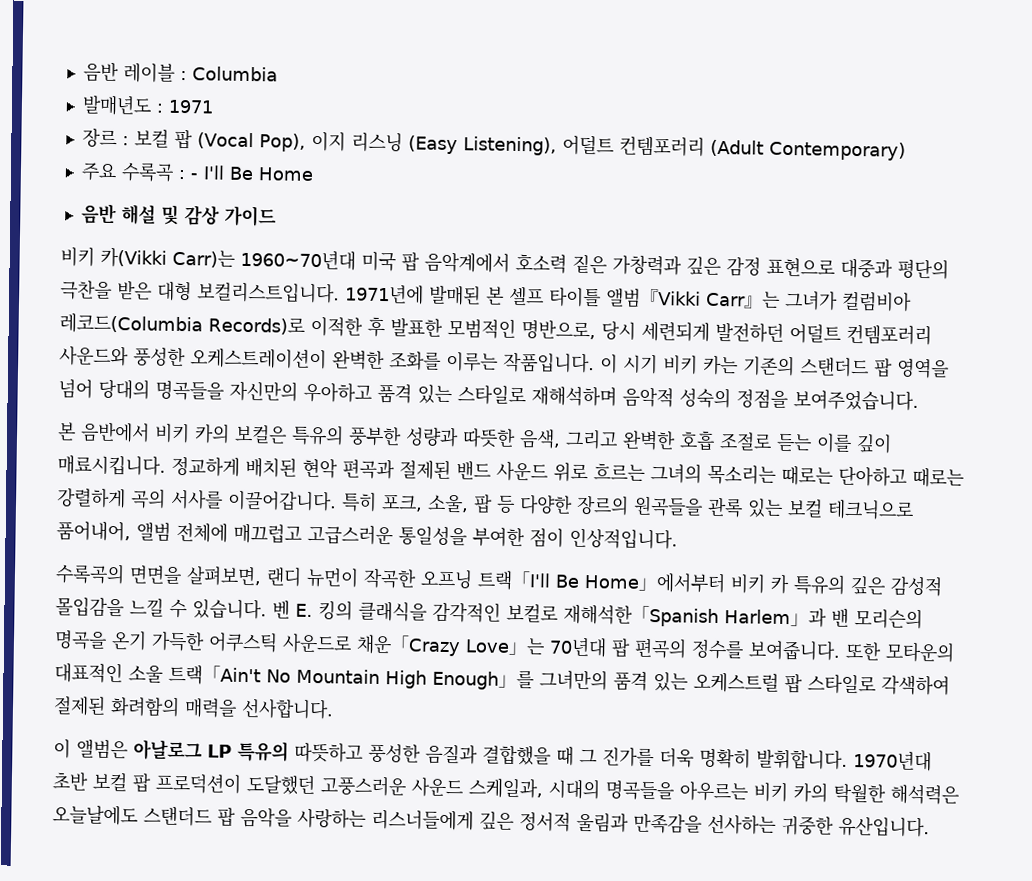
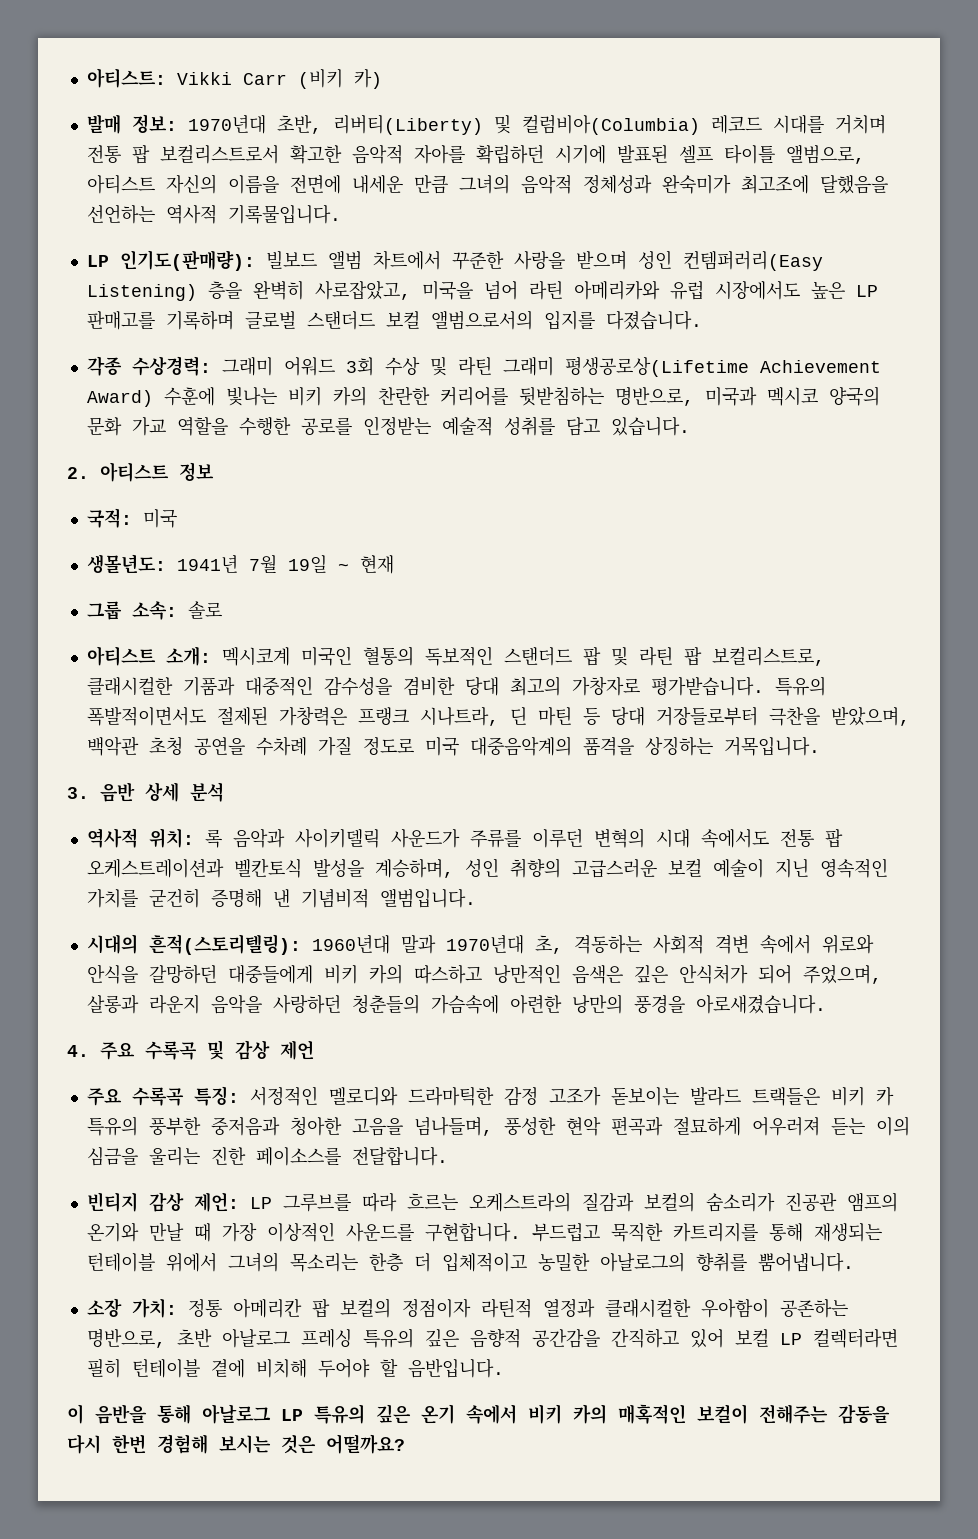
[82,62,278,83] [81,94,214,116] [81,128,906,161] [80,162,314,182] [80,203,277,227] [60,247,949,280] [60,280,912,312] [59,313,932,346] [59,345,949,379] [58,378,919,411] [57,422,892,454] [57,454,964,488] [56,487,914,520] [56,521,678,550] [55,563,943,597] [55,597,923,630] [54,629,955,663] [54,662,950,696] [53,696,334,720] [53,738,128,760] 음반 레이블 : Columbia // 발매년도 : 1971 // 장르 : 보컬 팝 (Vocal Pop), 이지 리스닝 (Easy Listening), 어덜트 컨템포러리 (Adult Contemporary) // 주요 수록곡 : - I'll Be Home // 음반 해설 및 감상 가이드 // 비키 카(Vikki Carr)는 1960~70년대 미국 팝 음악계에서 호소력 짙은 가창력과 깊은 감정 표현으로 대중과 평단의 극찬을 받은 대형 보컬리스트입니다. 1971년에 발매된 본 셀프 타이틀 앨범『Vikki Carr』는 그녀가 컬럼비아 레코드(Columbia Records)로 이적한 후 발표한 모범적인 명반으로, 당시 세련되게 발전하던 어덜트 컨템포러리 사운드와 풍성한 오케스트레이션이 완벽한 조화를 이루는 작품입니다. 이 시기 비키 카는 기존의 스탠더드 팝 영역을 넘어 당대의 명곡들을 자신만의 우아하고 품격 있는 스타일로 재해석하며 음악적 성숙의 정점을 보여주었습니다. // 본 음반에서 비키 카의 보컬은 특유의 풍부한 성량과 따뜻한 음색, 그리고 완벽한 호흡 조절로 듣는 이를 깊이 매료시킵니다. 정교하게 배치된 현악 편곡과 절제된 밴드 사운드 위로 흐르는 그녀의 목소리는 때로는 단아하고 때로는 강렬하게 곡의 서사를 이끌어갑니다. 특히 포크, 소울, 팝 등 다양한 장르의 원곡들을 관록 있는 보컬 테크닉으로 품어내어, 앨범 전체에 매끄럽고 고급스러운 통일성을 부여한 점이 인상적입니다. // 수록곡의 면면을 살펴보면, 랜디 뉴먼이 작곡한 오프닝 트랙「I'll Be Home」에서부터 비키 카 특유의 깊은 감성적 몰입감을 느낄 수 있습니다. 벤 E. 킹의 클래식을 감각적인 보컬로 재해석한「Spanish Harlem」과 밴 모리슨의 명곡을 온기 가득한 어쿠스틱 사운드로 채운「Crazy Love」는 70년대 팝 편곡의 정수를 보여줍니다. 또한 모타운의 대표적인 소울 트랙「Ain't No Mountain High Enough」를 그녀만의 품격 있는 오케스트럴 팝 스타일로 각색하여 절제된 화려함의 매력을 선사합니다. // 이 앨범은 -> [86,68,382,89] [86,114,886,135] [86,144,865,164] [86,174,888,194] [86,204,341,224] [86,250,823,271] [86,280,878,301] [86,310,702,330] [86,356,881,377] [86,386,880,407] [86,416,690,436] [67,462,214,482] [86,508,177,528] [86,554,394,574] [86,601,222,620] [86,646,825,666] [86,676,826,696] [86,706,910,726] [86,736,820,756] [67,782,224,802] [86,828,843,848] [86,858,888,878] [86,888,476,908] [86,934,874,955] [86,964,882,984] [86,994,826,1014] [67,1040,314,1060] [86,1086,894,1106] [86,1116,910,1136] [86,1146,448,1166] [86,1192,898,1212] [86,1222,882,1242] [86,1252,854,1272] [86,1298,848,1318] [86,1328,898,1348] [86,1358,504,1378] [67,1404,191,1424] 아티스트: Vikki Carr (비키 카) // 발매 정보: 1970년대 초반, 리버티(Liberty) 및 컬럼비아(Columbia) 레코드 시대를 거치며 전통 팝 보컬리스트로서 확고한 음악적 자아를 확립하던 시기에 발표된 셀프 타이틀 앨범으로, 아티스트 자신의 이름을 전면에 내세운 만큼 그녀의 음악적 정체성과 완숙미가 최고조에 달했음을 선언하는 역사적 기록물입니다. // LP 인기도(판매량): 빌보드 앨범 차트에서 꾸준한 사랑을 받으며 성인 컨템퍼러리(Easy Listening) 층을 완벽히 사로잡았고, 미국을 넘어 라틴 아메리카와 유럽 시장에서도 높은 LP 판매고를 기록하며 글로벌 스탠더드 보컬 앨범으로서의 입지를 다졌습니다. // 각종 수상경력: 그래미 어워드 3회 수상 및 라틴 그래미 평생공로상(Lifetime Achievement Award) 수훈에 빛나는 비키 카의 찬란한 커리어를 뒷받침하는 명반으로, 미국과 멕시코 양국의 문화 가교 역할을 수행한 공로를 인정받는 예술적 성취를 담고 있습니다. // 2. 아티스트 정보 // 국적: 미국 // 생몰년도: 1941년 7월 19일 ~ 현재 // 그룹 소속: 솔로 // 아티스트 소개: 멕시코계 미국인 혈통의 독보적인 스탠더드 팝 및 라틴 팝 보컬리스트로, 클래시컬한 기품과 대중적인 감수성을 겸비한 당대 최고의 가창자로 평가받습니다. 특유의 폭발적이면서도 절제된 가창력은 프랭크 시나트라, 딘 마틴 등 당대 거장들로부터 극찬을 받았으며, 백악관 초청 공연을 수차례 가질 정도로 미국 대중음악계의 품격을 상징하는 거목입니다. // 3. 음반 상세 분석 // 역사적 위치: 록 음악과 사이키델릭 사운드가 주류를 이루던 변혁의 시대 속에서도 전통 팝 오케스트레이션과 벨칸토식 발성을 계승하며, 성인 취향의 고급스러운 보컬 예술이 지닌 영속적인 가치를 굳건히 증명해 낸 기념비적 앨범입니다. // 시대의 흔적(스토리텔링): 1960년대 말과 1970년대 초, 격동하는 사회적 격변 속에서 위로와 안식을 갈망하던 대중들에게 비키 카의 따스하고 낭만적인 음색은 깊은 안식처가 되어 주었으며, 살롱과 라운지 음악을 사랑하던 청춘들의 가슴속에 아련한 낭만의 풍경을 아로새겼습니다. // 4. 주요 수록곡 및 감상 제언 // 주요 수록곡 특징: 서정적인 멜로디와 드라마틱한 감정 고조가 돋보이는 발라드 트랙들은 비키 카 특유의 풍부한 중저음과 청아한 고음을 넘나들며, 풍성한 현악 편곡과 절묘하게 어우러져 듣는 이의 심금을 울리는 진한 페이소스를 전달합니다. // 빈티지 감상 제언: LP 그루브를 따라 흐르는 오케스트라의 질감과 보컬의 숨소리가 진공관 앰프의 온기와 만날 때 가장 이상적인 사운드를 구현합니다. 부드럽고 묵직한 카트리지를 통해 재생되는 턴테이블 위에서 그녀의 목소리는 한층 더 입체적이고 농밀한 아날로그의 향취를 뿜어냅니다. // 소장 가치: 정통 아메리칸 팝 보컬의 정점이자 라틴적 열정과 클래시컬한 우아함이 공존하는 명반으로, 초반 아날로그 프레싱 특유의 깊은 음향적 공간감을 간직하고 있어 보컬 LP 컬렉터라면 필히 턴테이블 곁에 비치해 두어야 할 음반입니다. // 이 음반을 통해
[294,742,932,772] [52,772,959,805] [52,805,930,838] 따뜻하고 풍성한 음질과 결합했을 때 그 진가를 더욱 명확히 발휘합니다. 1970년대 초반 보컬 팝 프로덕션이 도달했던 고풍스러운 사운드 스케일과, 시대의 명곡들을 아우르는 비키 카의 탁월한 해석력은 오늘날에도 스탠더드 팝 음악을 사랑하는 리스너들에게 깊은 정서적 울림과 만족감을 선사하는 귀중한 유산입니다. -> [376,1404,890,1424] [67,1434,405,1454] 깊은 온기 속에서 비키 카의 매혹적인 보컬이 전해주는 감동을 다시 한번 경험해 보시는 것은 어떨까요?

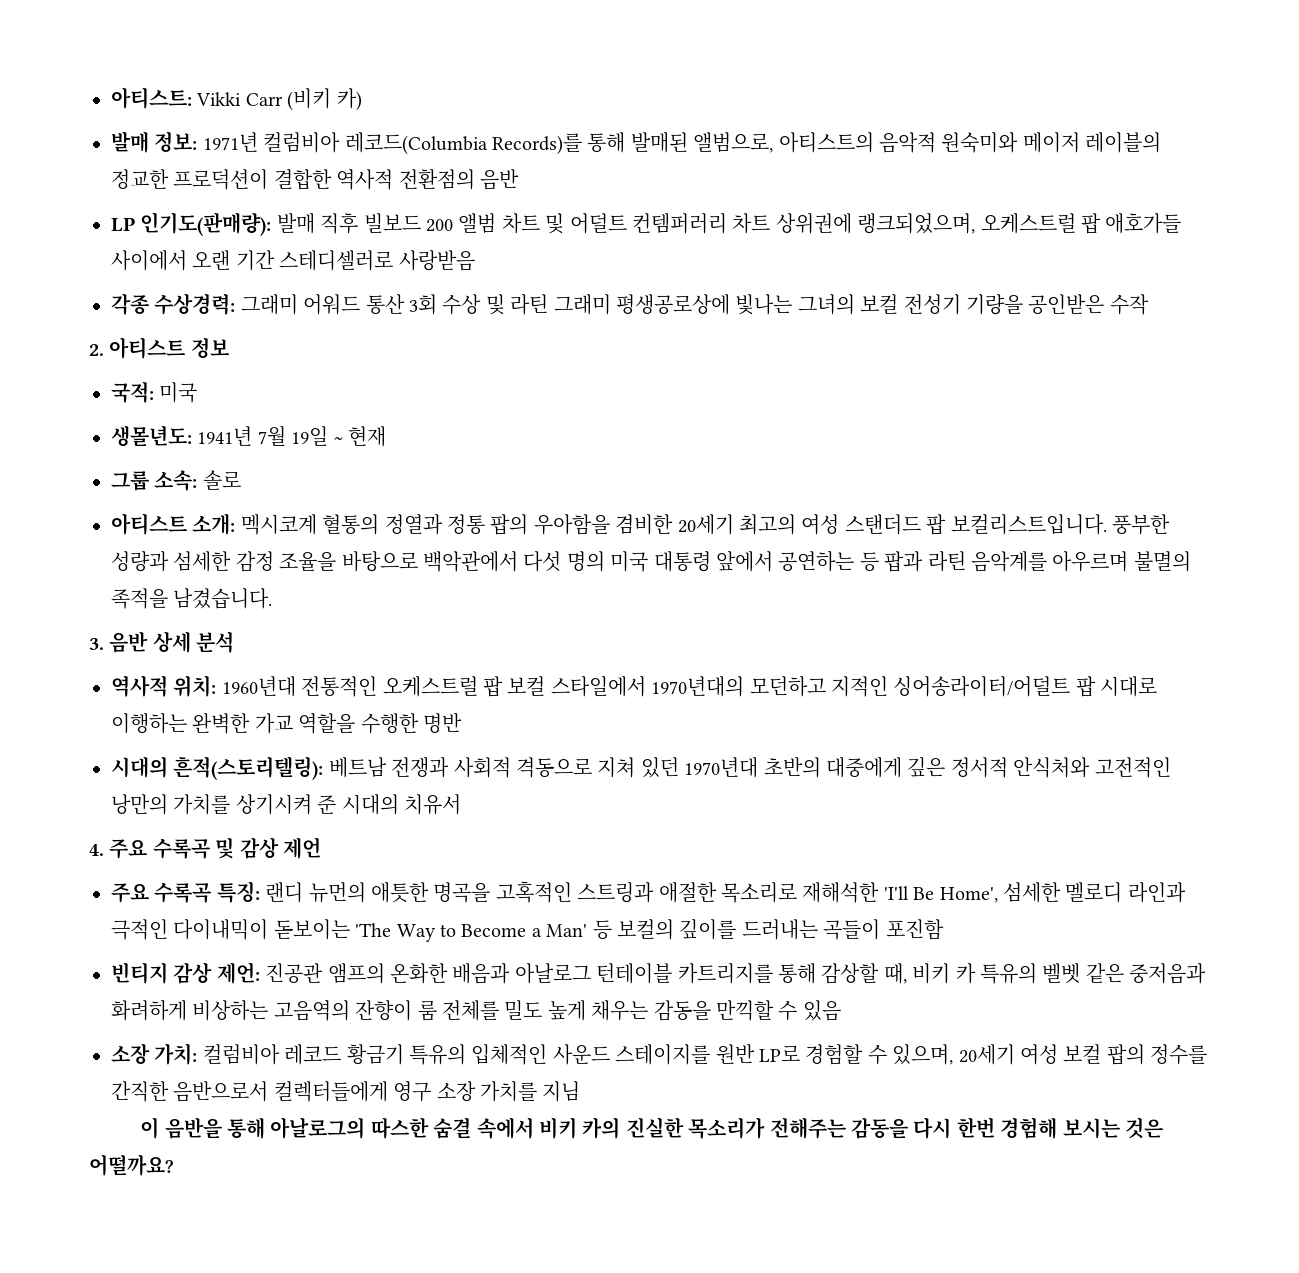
[187,114,886,135] [86,144,865,164] [86,174,888,194] [86,204,341,224] [86,250,823,271] [86,280,878,301] [86,310,702,330] 1970년대 초반, 리버티(Liberty) 및 컬럼비아(Columbia) 레코드 시대를 거치며 전통 팝 보컬리스트로서 확고한 음악적 자아를 확립하던 시기에 발표된 셀프 타이틀 앨범으로, 아티스트 자신의 이름을 전면에 내세운 만큼 그녀의 음악적 정체성과 완숙미가 최고조에 달했음을 선언하는 역사적 기록물입니다. // LP 인기도(판매량): 빌보드 앨범 차트에서 꾸준한 사랑을 받으며 성인 컨템퍼러리(Easy Listening) 층을 완벽히 사로잡았고, 미국을 넘어 라틴 아메리카와 유럽 시장에서도 높은 LP 판매고를 기록하며 글로벌 스탠더드 보컬 앨범으로서의 입지를 다졌습니다. -> [202,132,1162,155] [111,169,519,190] [111,212,1182,236] [111,250,475,271] 1971년 컬럼비아 레코드(Columbia Records)를 통해 발매된 앨범으로, 아티스트의 음악적 원숙미와 메이저 레이블의 정교한 프로덕션이 결합한 역사적 전환점의 음반 // LP 인기도(판매량): 발매 직후 빌보드 200 앨범 차트 및 어덜트 컨템퍼러리 차트 상위권에 랭크되었으며, 오케스트럴 팝 애호가들 사이에서 오랜 기간 스테디셀러로 사랑받음
(335, 366) none -> [365,294,405,315] 통산
[564,356,881,377] [86,386,880,407] [86,416,690,436] 평생공로상(Lifetime Achievement Award) 수훈에 빛나는 비키 카의 찬란한 커리어를 뒷받침하는 명반으로, 미국과 멕시코 양국의 문화 가교 역할을 수행한 공로를 인정받는 예술적 성취를 담고 있습니다. -> [615,294,1149,315] 평생공로상에 빛나는 그녀의 보컬 전성기 기량을 공인받은 수작
[300,646,825,666] [86,676,826,696] [86,706,910,726] [86,736,820,756] 미국인 혈통의 독보적인 스탠더드 팝 및 라틴 팝 보컬리스트로, 클래시컬한 기품과 대중적인 감수성을 겸비한 당대 최고의 가창자로 평가받습니다. 특유의 폭발적이면서도 절제된 가창력은 프랭크 시나트라, 딘 마틴 등 당대 거장들로부터 극찬을 받았으며, 백악관 초청 공연을 수차례 가질 정도로 미국 대중음악계의 품격을 상징하는 거목입니다. -> [322,514,1170,535] [111,551,1191,572] [111,588,273,609] 혈통의 정열과 정통 팝의 우아함을 겸비한 20세기 최고의 여성 스탠더드 팝 보컬리스트입니다. 풍부한 성량과 섬세한 감정 조율을 바탕으로 백악관에서 다섯 명의 미국 대통령 앞에서 공연하는 등 팝과 라틴 음악계를 아우르며 불멸의 족적을 남겼습니다.
[204,828,843,848] [86,858,888,878] [86,888,476,908] [86,934,874,955] [86,964,882,984] [86,994,826,1014] 록 음악과 사이키델릭 사운드가 주류를 이루던 변혁의 시대 속에서도 전통 팝 오케스트레이션과 벨칸토식 발성을 계승하며, 성인 취향의 고급스러운 보컬 예술이 지닌 영속적인 가치를 굳건히 증명해 낸 기념비적 앨범입니다. // 시대의 흔적(스토리텔링): 1960년대 말과 1970년대 초, 격동하는 사회적 격변 속에서 위로와 안식을 갈망하던 대중들에게 비키 카의 따스하고 낭만적인 음색은 깊은 안식처가 되어 주었으며, 살롱과 라운지 음악을 사랑하던 청춘들의 가슴속에 아련한 낭만의 풍경을 아로새겼습니다. -> [221,676,1158,697] [111,713,462,734] [111,756,1171,780] [111,794,461,815] 1960년대 전통적인 오케스트럴 팝 보컬 스타일에서 1970년대의 모던하고 지적인 싱어송라이터/어덜트 팝 시대로 이행하는 완벽한 가교 역할을 수행한 명반 // 시대의 흔적(스토리텔링): 베트남 전쟁과 사회적 격동으로 지쳐 있던 1970년대 초반의 대중에게 깊은 정서적 안식처와 고전적인 낭만의 가치를 상기시켜 준 시대의 치유서
[249,1086,894,1106] [86,1116,910,1136] [86,1146,448,1166] [86,1192,898,1212] [86,1222,882,1242] [86,1252,854,1272] [86,1298,848,1318] [86,1328,898,1348] [86,1358,504,1378] [67,1404,455,1424] 서정적인 멜로디와 드라마틱한 감정 고조가 돋보이는 발라드 트랙들은 비키 카 특유의 풍부한 중저음과 청아한 고음을 넘나들며, 풍성한 현악 편곡과 절묘하게 어우러져 듣는 이의 심금을 울리는 진한 페이소스를 전달합니다. // 빈티지 감상 제언: LP 그루브를 따라 흐르는 오케스트라의 질감과 보컬의 숨소리가 진공관 앰프의 온기와 만날 때 가장 이상적인 사운드를 구현합니다. 부드럽고 묵직한 카트리지를 통해 재생되는 턴테이블 위에서 그녀의 목소리는 한층 더 입체적이고 농밀한 아날로그의 향취를 뿜어냅니다. // 소장 가치: 정통 아메리칸 팝 보컬의 정점이자 라틴적 열정과 클래시컬한 우아함이 공존하는 명반으로, 초반 아날로그 프레싱 특유의 깊은 음향적 공간감을 간직하고 있어 보컬 LP 컬렉터라면 필히 턴테이블 곁에 비치해 두어야 할 음반입니다. // 이 음반을 통해 아날로그 LP 특유의 깊은 온기 -> [265,881,1186,903] [111,919,944,942] [111,962,1207,984] [111,1000,841,1021] [111,1043,1208,1065] [111,1081,581,1102] [140,1117,472,1139] 랜디 뉴먼의 애틋한 명곡을 고혹적인 스트링과 애절한 목소리로 재해석한 'I'll Be Home', 섬세한 멜로디 라인과 극적인 다이내믹이 돋보이는 'The Way to Become a Man' 등 보컬의 깊이를 드러내는 곡들이 포진함 // 빈티지 감상 제언: 진공관 앰프의 온화한 배음과 아날로그 턴테이블 카트리지를 통해 감상할 때, 비키 카 특유의 벨벳 같은 중저음과 화려하게 비상하는 고음역의 잔향이 룸 전체를 밀도 높게 채우는 감동을 만끽할 수 있음 // 소장 가치: 컬럼비아 레코드 황금기 특유의 입체적인 사운드 스테이지를 원반 LP로 경험할 수 있으며, 20세기 여성 보컬 팝의 정수를 간직한 음반으로서 컬렉터들에게 영구 소장 가치를 지님 // 이 음반을 통해 아날로그의 따스한 숨결
[618,1404,748,1424] 매혹적인 보컬이 -> [625,1117,766,1139] 진실한 목소리가

